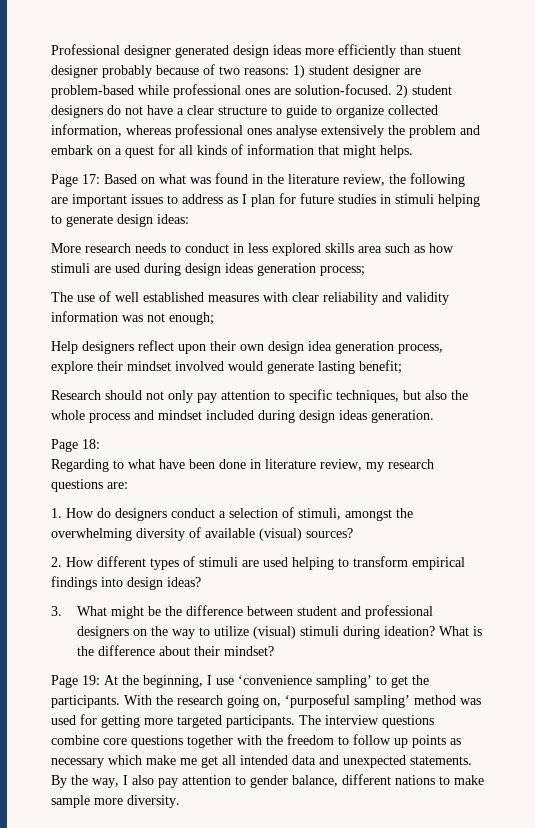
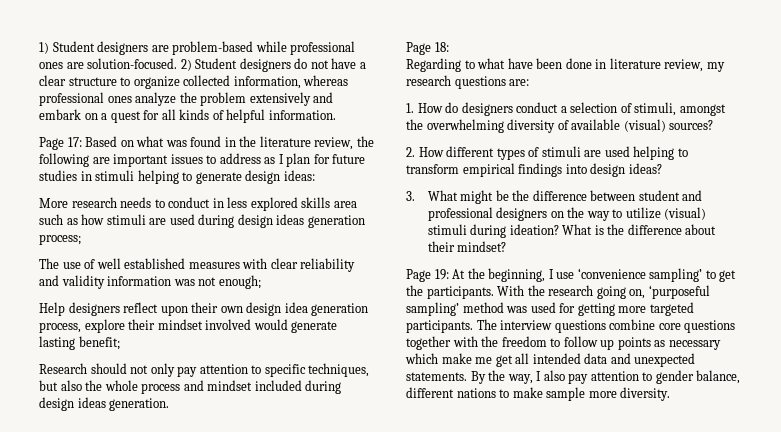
[51,44,461,58] [51,64,400,78] Professional designer generated design ideas more efficiently than stuent designer probably because of two reasons: 1) student designer -> [39,41,149,55] 1) Student designers
[412,85,452,95] student -> [195,58,238,69] Student
[286,105,332,118] guide to -> (131, 81) none
[276,125,384,138] analyse extensively -> [135,92,177,106] analyze
(456, 131) none -> [249,92,311,106] extensively
[247,144,413,158] information that might helps. -> [226,109,336,123] helpful information.

